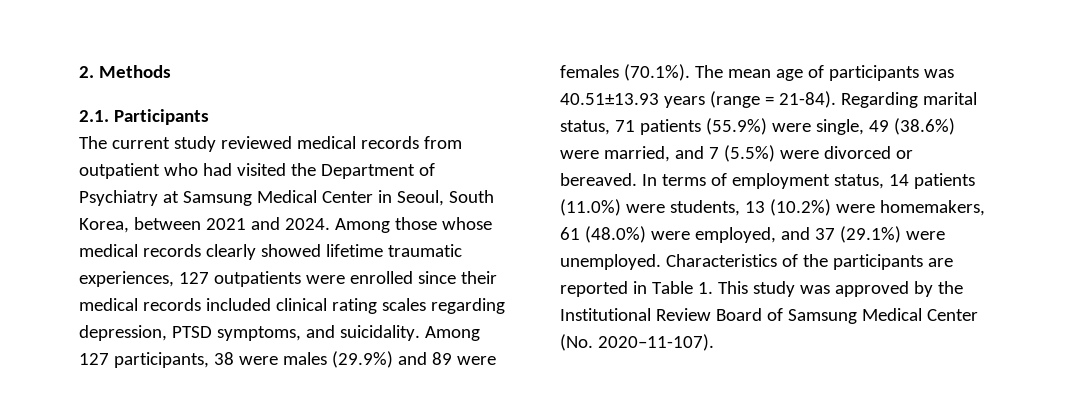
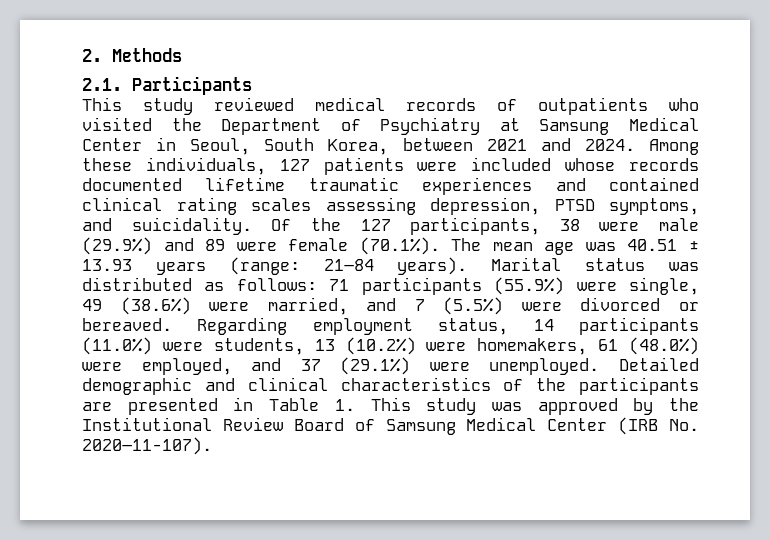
[79,136,170,149] The current -> [82,97,122,111] This
[423,136,462,149] [79,163,232,179] from outpatient who had -> [497,97,699,115] of outpatients who
[394,217,492,230] [79,244,462,260] [79,271,497,287] [79,298,271,311] those whose medical records clearly showed lifetime traumatic experiences, 127 outpatients were enrolled since their medical records included -> [82,157,699,175] [82,177,699,195] these individuals, 127 patients were included whose records documented lifetime traumatic experiences and contained
[430,298,505,314] regarding -> [325,197,416,215] assessing
[424,326,480,341] Among -> [271,218,341,231] Of the
[282,352,327,365] males -> [659,218,699,231] male
[560,65,619,78] females -> [288,238,349,251] female
[807,65,954,81] [560,91,977,108] [560,119,701,135] of participants was 40.51±13.93 years (range = 21-84). Regarding marital status, 71 patients -> [585,239,699,251] [82,257,699,275] [82,277,482,295] was 40.51 ± 13.93 years (range: 21–84 years). Marital status was distributed as follows: 71 participants
[641,173,727,186] In terms of -> [197,317,288,335] Regarding
[913,173,975,189] patients -> [579,317,699,335] participants
[665,254,777,267] Characteristics -> [618,357,699,371] [82,377,491,395] Detailed demographic and clinical characteristics
[560,281,628,297] reported -> [127,398,218,415] presented
[560,334,593,351] (No. -> [618,417,699,435] (IRB No.

